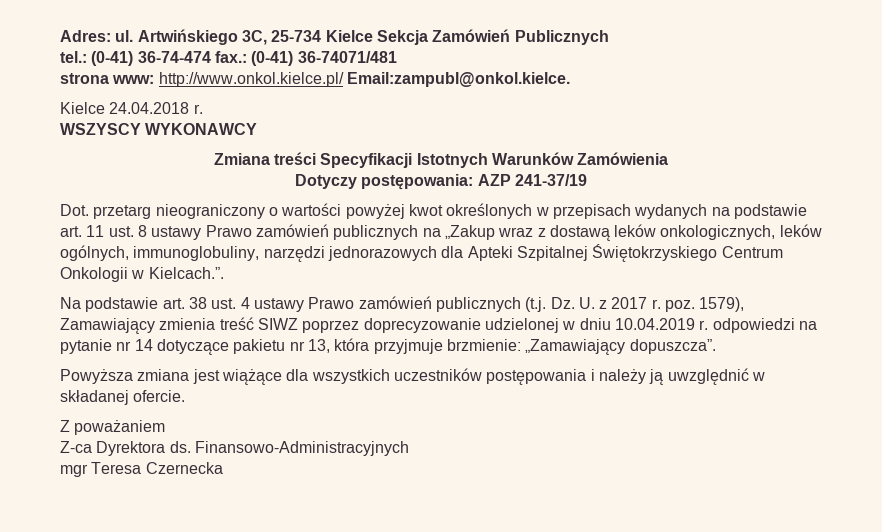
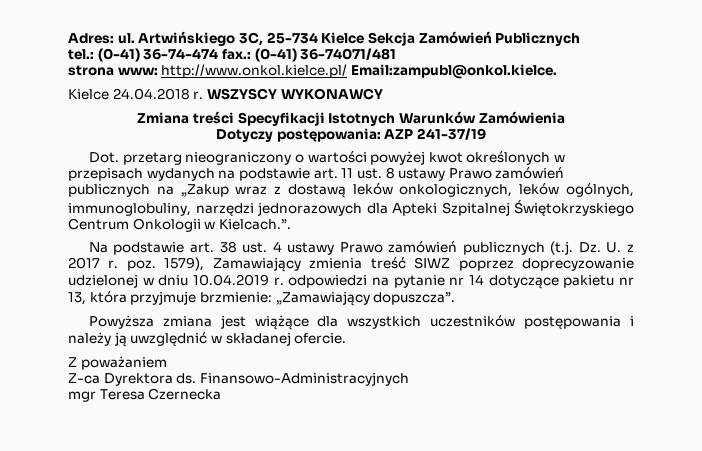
(203, 109) // -> (204, 95) none

